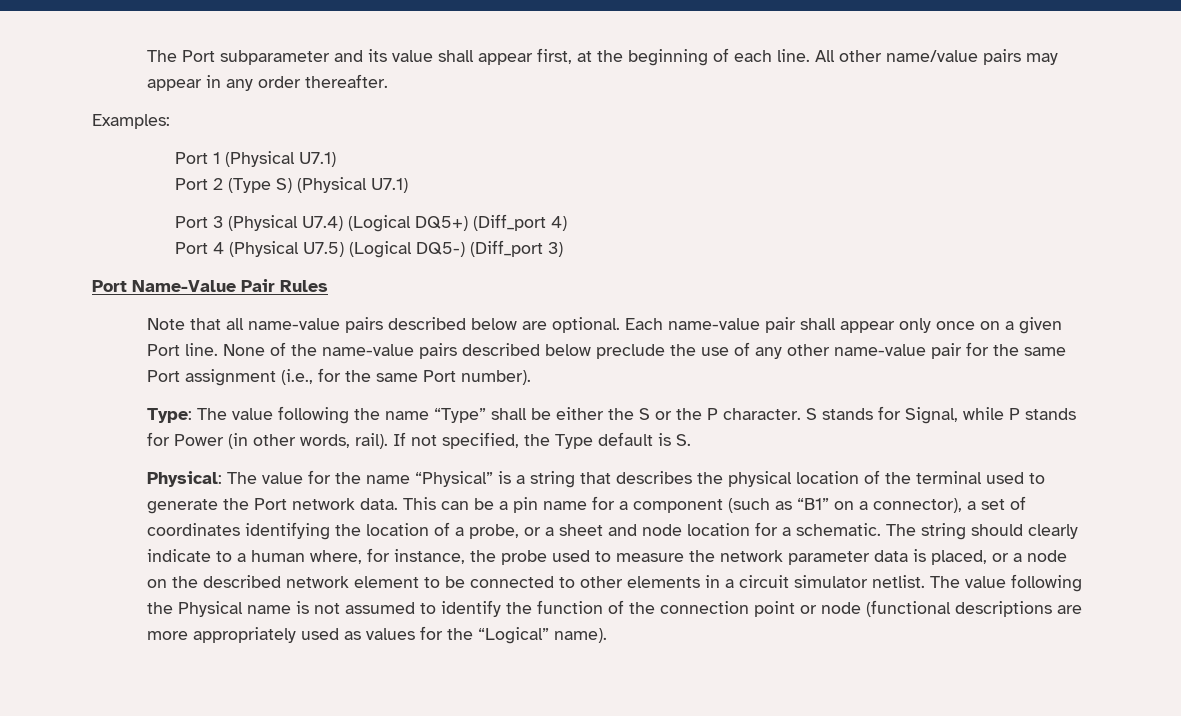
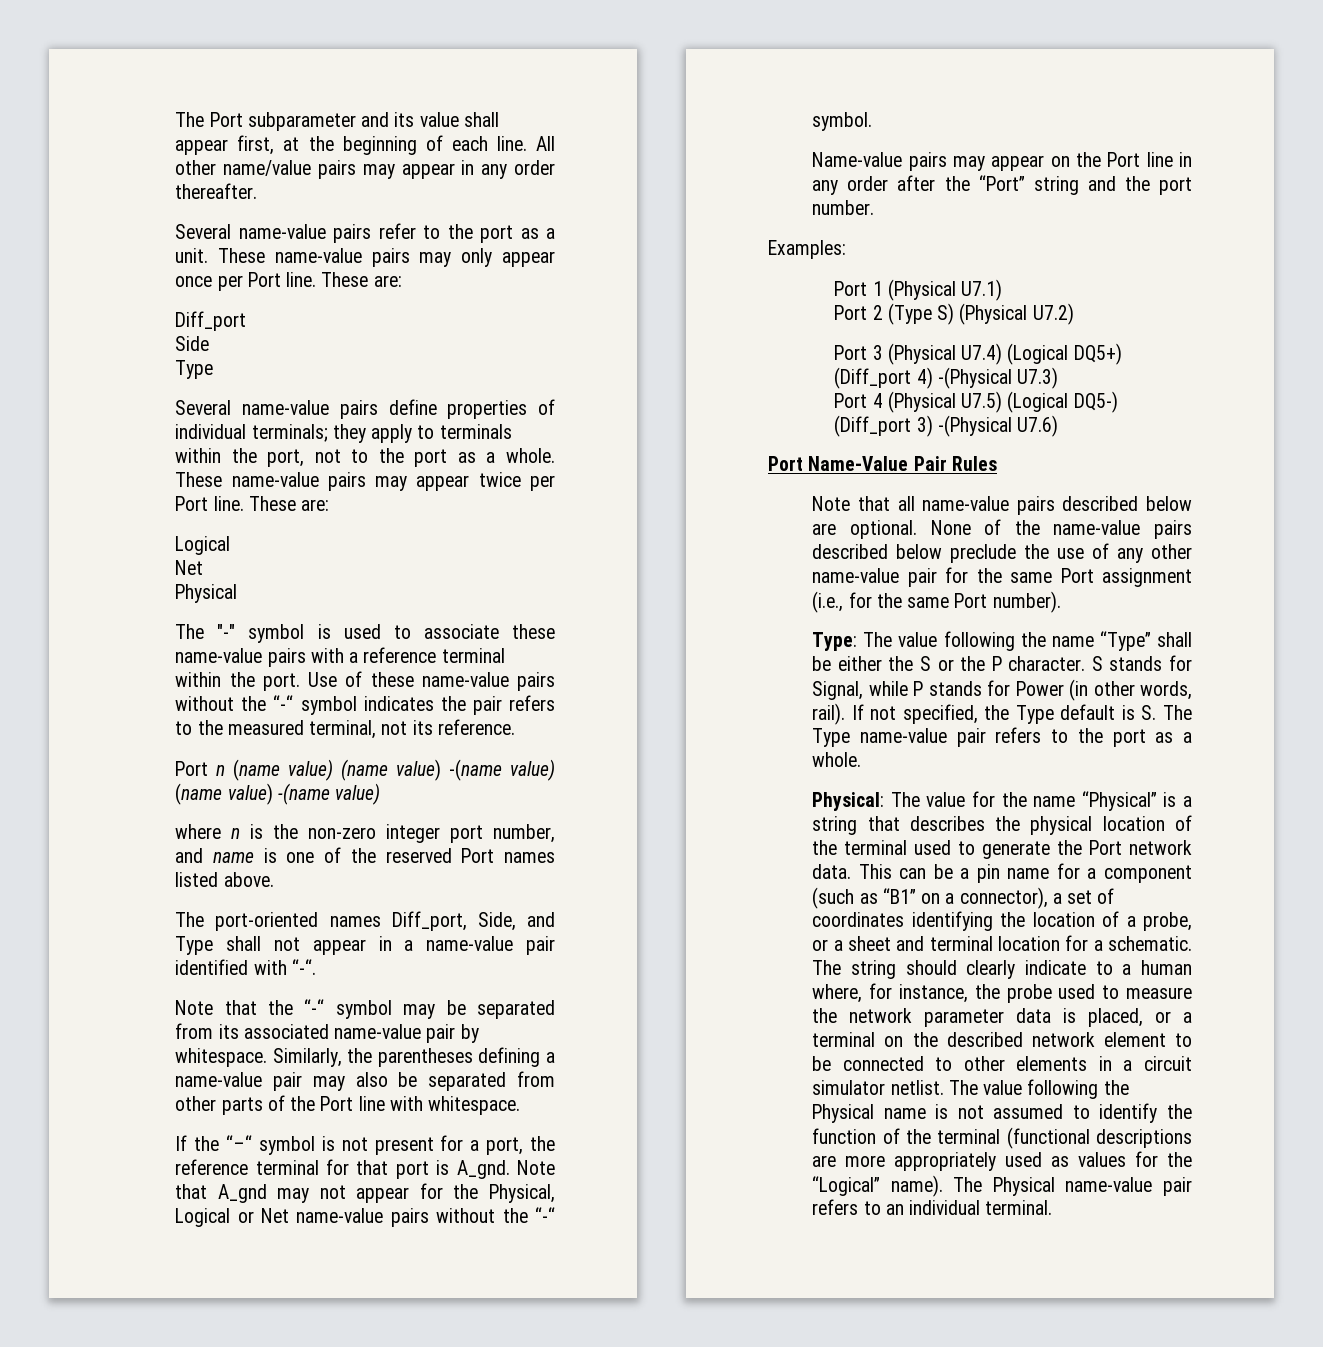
(389, 81) none -> [175,223,555,243] [175,248,555,267] [175,272,402,291] [175,311,247,331] [175,336,210,351] [175,360,214,379] [175,399,555,419] [175,424,512,443] [175,448,555,467] [175,472,555,491] [175,496,330,511] [175,536,231,555] [175,560,204,575] [175,584,238,603] [175,624,555,643] [175,647,505,667] [175,671,555,691] [175,695,555,715] [175,719,515,739] [175,759,555,781] [175,783,381,805] [175,824,555,843] [175,847,555,863] [175,872,274,887] [175,911,555,931] [175,936,555,955] [175,959,316,975] [175,999,555,1019] [175,1023,479,1043] [175,1047,555,1067] [175,1071,555,1091] [175,1095,521,1115] [175,1135,555,1155] [175,1159,555,1179] [175,1183,555,1203] [175,1207,555,1227] [812,112,873,131] [812,152,1192,171] [812,175,1192,195] [812,200,875,215] // Several name-value pairs refer to the port as a unit. These name-value pairs may only appear once per Port line. These are: // Diff_port // Side // Type // Several name-value pairs define properties of individual terminals; they apply to terminals within the port, not to the port as a whole. These name-value pairs may appear twice per Port line. These are: // Logical // Net // Physical // The "-" symbol is used to associate these name-value pairs with a reference terminal within the port. Use of these name-value pairs without the “-“ symbol indicates the pair refers to the measured terminal, not its reference. // Port n (name value) (name value) -(name value) (name value) -(name value) // where n is the non-zero integer port number, and name is one of the reserved Port names listed above. // The port-oriented names Diff_port, Side, and Type shall not appear in a name-value pair identified with “-“. // Note that the “-“ symbol may be separated from its associated name-value pair by whitespace. Similarly, the parentheses defining a name-value pair may also be separated from other parts of the Port line with whitespace. // If the “–“ symbol is not present for a port, the reference terminal for that port is A_gnd. Note that A_gnd may not appear for the Physical, Logical or Net name-value pairs without the “-“ symbol. // Name-value pairs may appear on the Port line in any order after the “Port” string and the port number.
[371,178,409,193] U7.1) -> [1032,303,1074,325] U7.2)
(568, 223) none -> [937,367,1059,389] -(Physical U7.3)
(564, 249) none -> [937,415,1059,437] -(Physical U7.6)
[625,317,1063,334] [147,343,219,356] Each name-value pair shall appear only once on a given Port line. -> (917, 529) none
(692, 440) none -> [1163,705,1192,720] [812,727,1192,747] [812,752,862,767] The Type name-value pair refers to the port as a whole.
[642,524,683,536] node -> [929,936,993,951] terminal
[1027,550,1068,562] node -> [812,1032,876,1047] terminal
[660,601,862,617] connection point or node -> [937,1129,1001,1144] terminal
(608, 635) none -> [953,1177,1192,1196] [812,1199,1053,1215] The Physical name-value pair refers to an individual terminal.

